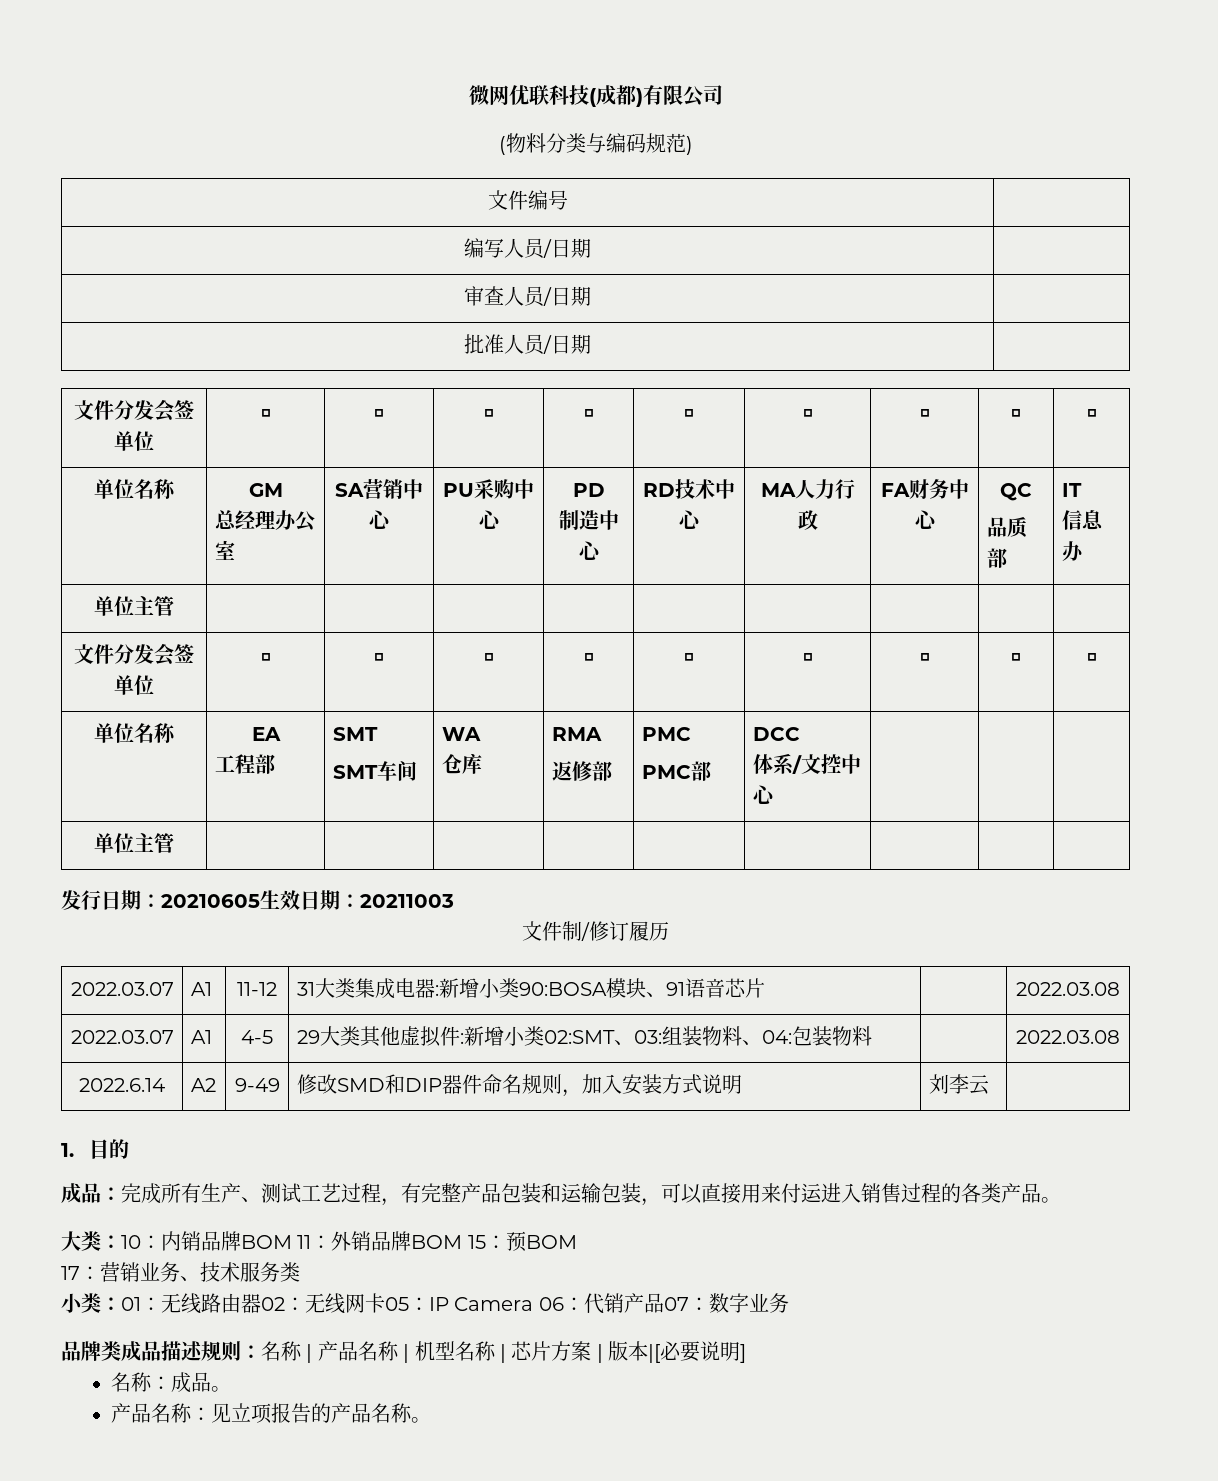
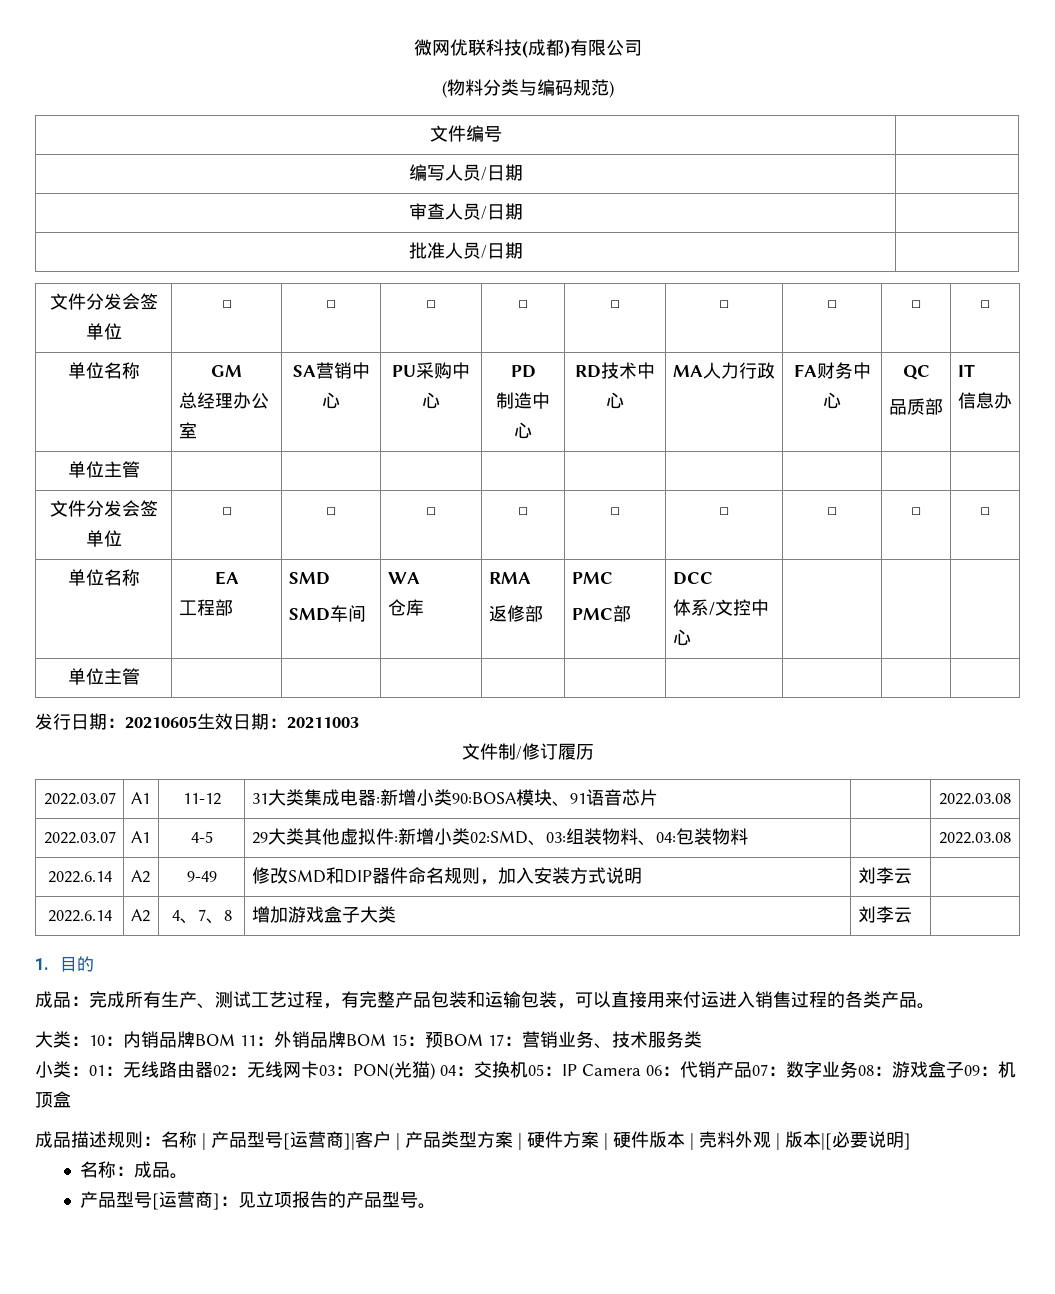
[332,727,378,741] [332,765,378,779] SMT // SMT -> [288,572,330,585] [288,608,330,621] SMD // SMD
[543,1030,615,1044] 02:SMT -> [469,831,528,844] 02:SMD
(989, 1085) none -> [47,910,112,922] [130,909,150,922] [171,909,232,924] [251,906,396,923] [857,906,912,923] // 2022.6.14 | A2 | 4、7、8 | 增加游戏盒子大类 | 刘李云 |
(577, 1242) // -> (483, 1040) none
(385, 1303) none -> [319,1061,528,1080] 03：PON(光猫) 04：交换机
[61,1341,121,1361] // 品牌类 -> [858,1061,1016,1078] [35,1091,71,1108] 08：游戏盒子09：机顶盒 //
[357,1341,592,1363] 名称 | 机型名称 | 芯片方案 -> [247,1131,771,1150] 型号[运营商]|客户 | 产品类型方案 | 硬件方案 | 硬件版本 | 壳料外观
[151,1403,193,1423] 名称 -> [115,1191,220,1210] 型号[运营商]
[371,1403,413,1423] 名称 -> [381,1191,418,1208] 型号

